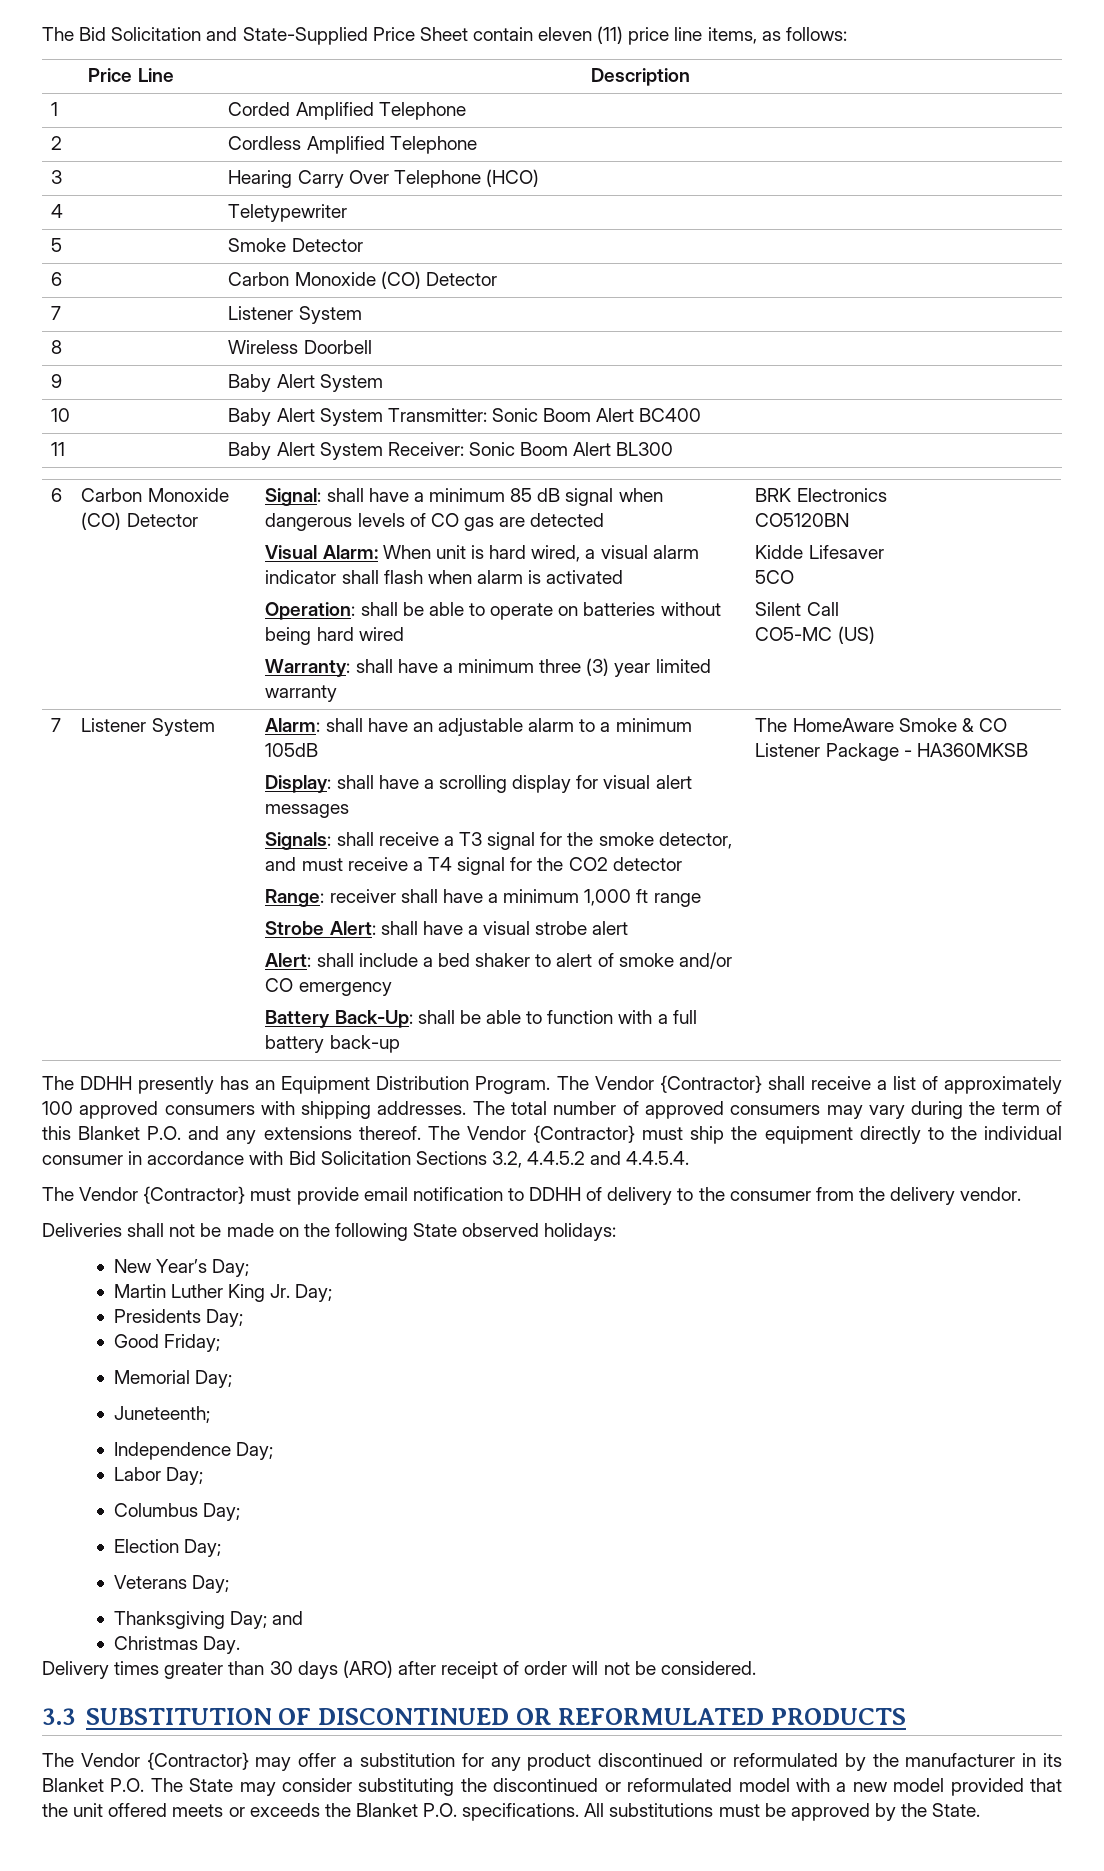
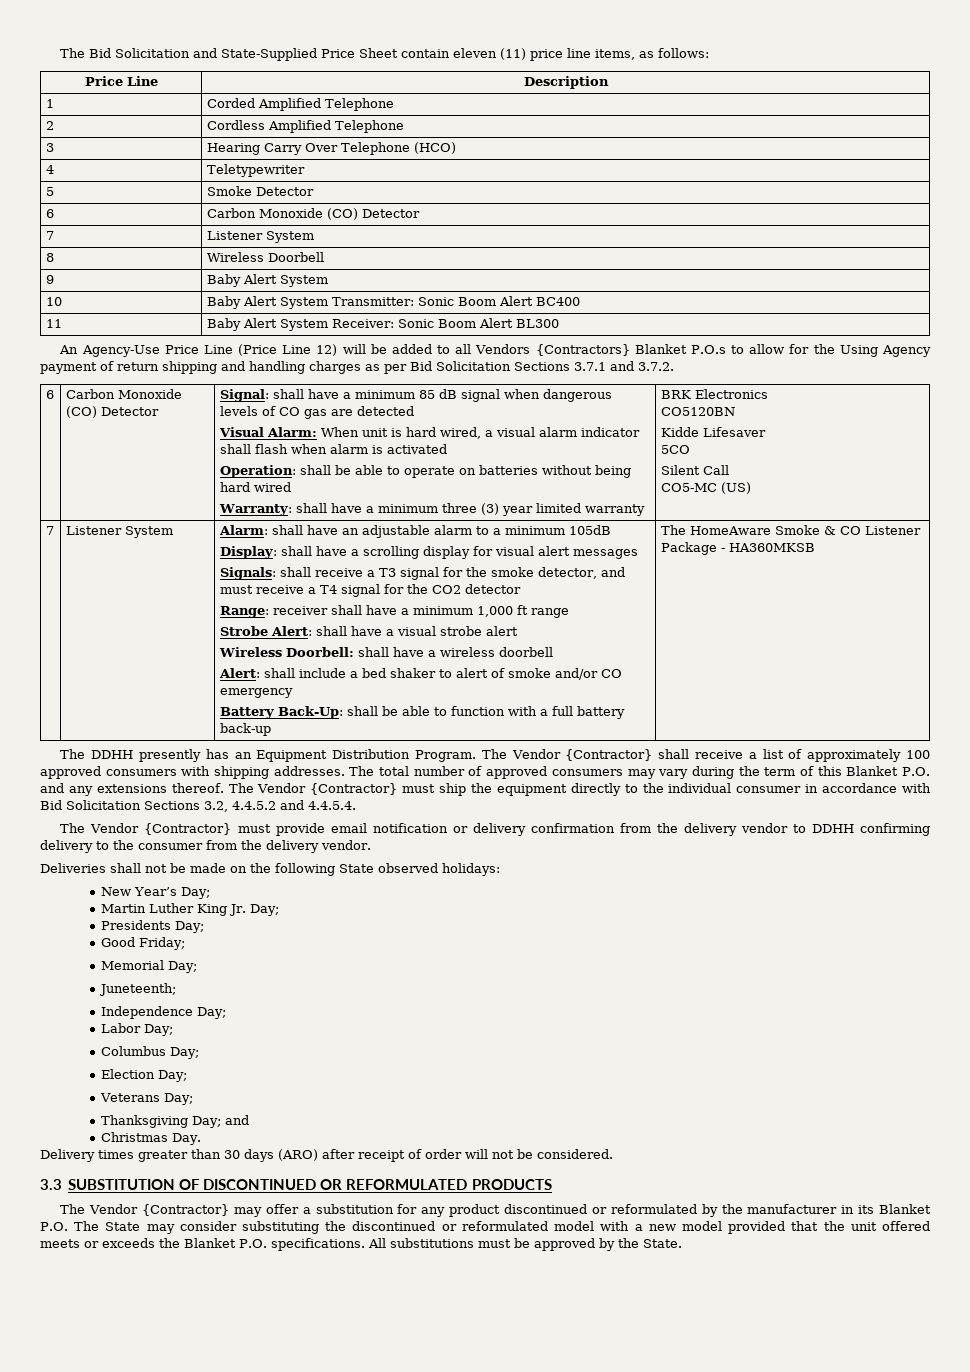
(674, 449) none -> [59,344,931,357] [40,361,674,374] // An Agency-Use Price Line (Price Line 12) will be added to all Vendors {Contractors} Blanket P.O.s to allow for the Using Agency payment of return shipping and handling charges as per Bid Solicitation Sections 3.7.1 and 3.7.2.
(629, 928) none -> [218,647,553,657] // Wireless Doorbell: shall have a wireless doorbell
(503, 1194) none -> [452,823,788,836] or delivery confirmation from the delivery vendor
[586,1187,603,1201] of -> [859,823,930,836] confirming

